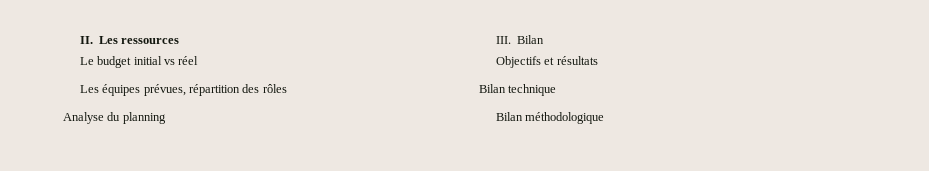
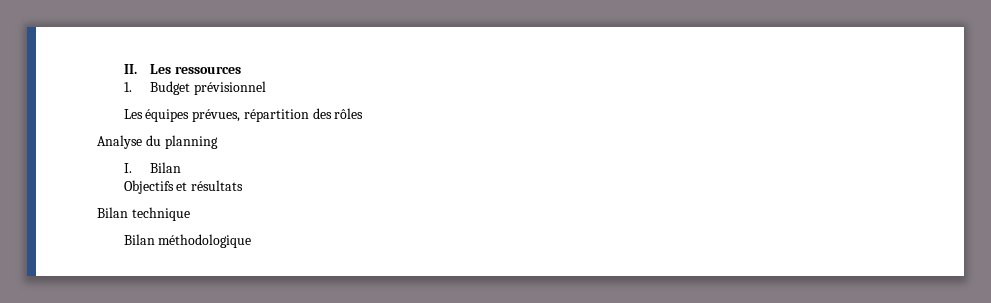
[79,56,199,68] Le budget initial vs réel -> [123,81,266,95] 1. Budget prévisionnel
[495,36,511,44] III. -> [123,163,132,173] I.

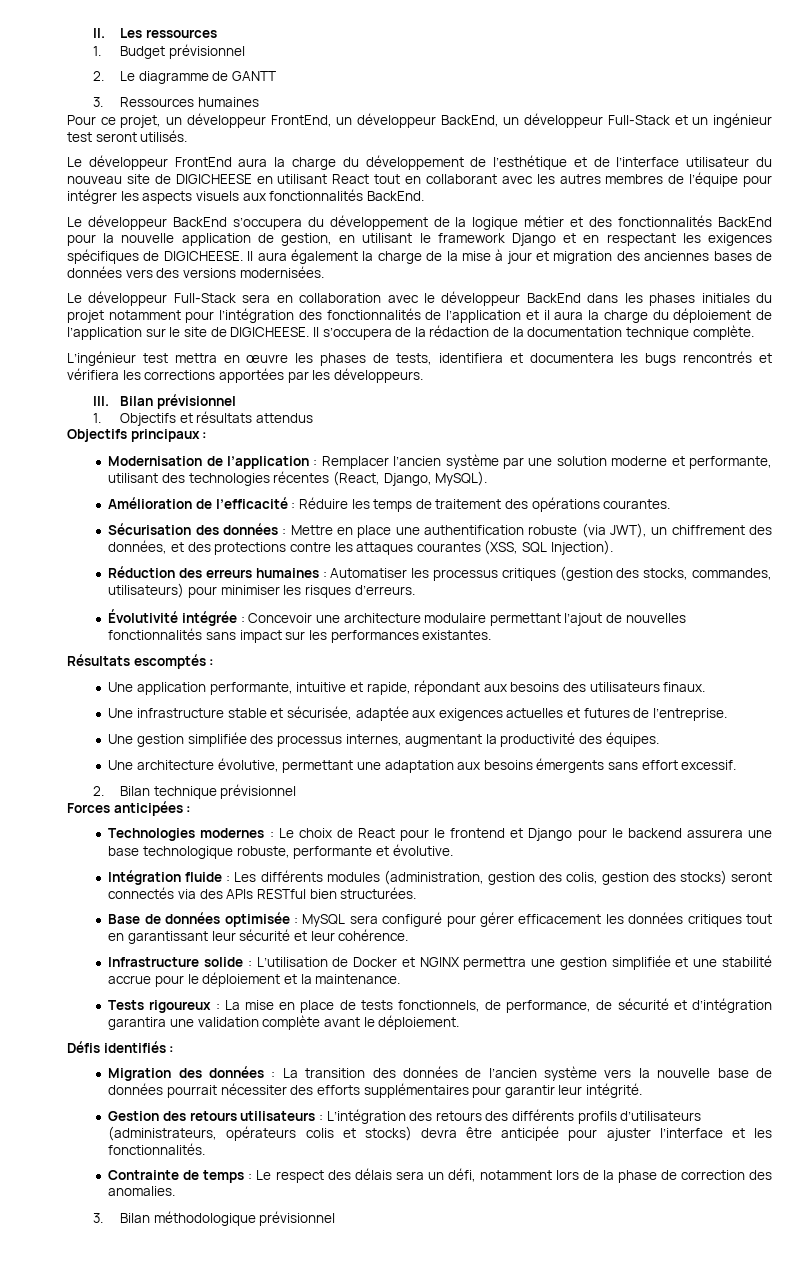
[123,108,364,122] [97,135,218,149] [123,162,182,173] Les équipes prévues, répartition des rôles // Analyse du planning // I. Bilan // -> [93,71,276,84] [93,97,259,107] [67,113,772,128] [67,130,188,142] [67,155,773,170] [67,172,772,187] [67,189,424,204] [67,215,772,230] [67,233,773,246] [67,249,773,264] [67,266,324,278] [67,291,773,306] [67,308,773,323] [67,325,754,340] [67,351,773,366] [67,368,423,383] [93,394,236,409] [93,413,102,423] 2. Le diagramme de GANTT // 3. Ressources humaines // Pour ce projet, un développeur FrontEnd, un développeur BackEnd, un développeur Full-Stack et un ingénieur test seront utilisés. // Le développeur FrontEnd aura la charge du développement de l’esthétique et de l’interface utilisateur du nouveau site de DIGICHEESE en utilisant React tout en collaborant avec les autres membres de l’équipe pour intégrer les aspects visuels aux fonctionnalités BackEnd. // Le développeur BackEnd s’occupera du développement de la logique métier et des fonctionnalités BackEnd pour la nouvelle application de gestion, en utilisant le framework Django et en respectant les exigences spécifiques de DIGICHEESE. Il aura également la charge de la mise à jour et migration des anciennes bases de données vers des versions modernisées. // Le développeur Full-Stack sera en collaboration avec le développeur BackEnd dans les phases initiales du projet notamment pour l’intégration des fonctionnalités de l’application et il aura la charge du déploiement de l’application sur le site de DIGICHEESE. Il s’occupera de la rédaction de la documentation technique complète. // L’ingénieur test mettra en œuvre les phases de tests, identifiera et documentera les bugs rencontrés et vérifiera les corrections apportées par les développeurs. // III. Bilan prévisionnel // 1.
[97,207,190,221] // Bilan technique // -> [255,413,313,423] [67,429,208,442] [108,454,772,469] [108,471,488,486] [108,497,671,512] [108,523,773,538] [108,540,613,555] [108,566,772,581] [108,583,415,598] [108,609,686,626] [108,628,492,643] [67,654,215,669] [108,680,706,695] [108,706,728,721] [108,732,659,747] [108,758,737,773] [93,784,297,799] [67,801,192,816] [108,828,772,841] [108,844,453,859] [108,870,772,885] [108,887,417,899] [108,912,772,927] [108,929,409,944] [108,955,773,970] [108,972,401,987] [108,998,773,1013] [108,1015,460,1030] [67,1041,175,1053] [108,1066,772,1081] [108,1083,643,1098] [108,1109,702,1124] [108,1126,772,1141] [108,1143,206,1155] [108,1168,772,1183] [108,1186,176,1196] [93,1213,104,1223] attendus // Objectifs principaux : // Modernisation de l’application : Remplacer l’ancien système par une solution moderne et performante, utilisant des technologies récentes (React, Django, MySQL). // Amélioration de l’efficacité : Réduire les temps de traitement des opérations courantes. // Sécurisation des données : Mettre en place une authentification robuste (via JWT), un chiffrement des données, et des protections contre les attaques courantes (XSS, SQL Injection). // Réduction des erreurs humaines : Automatiser les processus critiques (gestion des stocks, commandes, utilisateurs) pour minimiser les risques d’erreurs. // Évolutivité intégrée : Concevoir une architecture modulaire permettant l’ajout de nouvelles fonctionnalités sans impact sur les performances existantes. // Résultats escomptés : // Une application performante, intuitive et rapide, répondant aux besoins des utilisateurs finaux. // Une infrastructure stable et sécurisée, adaptée aux exigences actuelles et futures de l’entreprise. // Une gestion simplifiée des processus internes, augmentant la productivité des équipes. // Une architecture évolutive, permettant une adaptation aux besoins émergents sans effort excessif. // 2. Bilan technique prévisionnel // Forces anticipées : // Technologies modernes : Le choix de React pour le frontend et Django pour le backend assurera une base technologique robuste, performante et évolutive. // Intégration fluide : Les différents modules (administration, gestion des colis, gestion des stocks) seront connectés via des APIs RESTful bien structurées. // Base de données optimisée : MySQL sera configuré pour gérer efficacement les données critiques tout en garantissant leur sécurité et leur cohérence. // Infrastructure solide : L’utilisation de Docker et NGINX permettra une gestion simplifiée et une stabilité accrue pour le déploiement et la maintenance. // Tests rigoureux : La mise en place de tests fonctionnels, de performance, de sécurité et d’intégration garantira une validation complète avant le déploiement. // Défis identifiés : // Migration des données : La transition des données de l’ancien système vers la nouvelle base de données pourrait nécessiter des efforts supplémentaires pour garantir leur intégrité. // Gestion des retours utilisateurs : L’intégration des retours des différents profils d’utilisateurs (administrateurs, opérateurs colis et stocks) devra être anticipée pour ajuster l’interface et les fonctionnalités. // Contrainte de temps : Le respect des délais sera un défi, notamment lors de la phase de correction des anomalies. // 3.
(252, 241) none -> [259,1211,336,1226] prévisionnel

